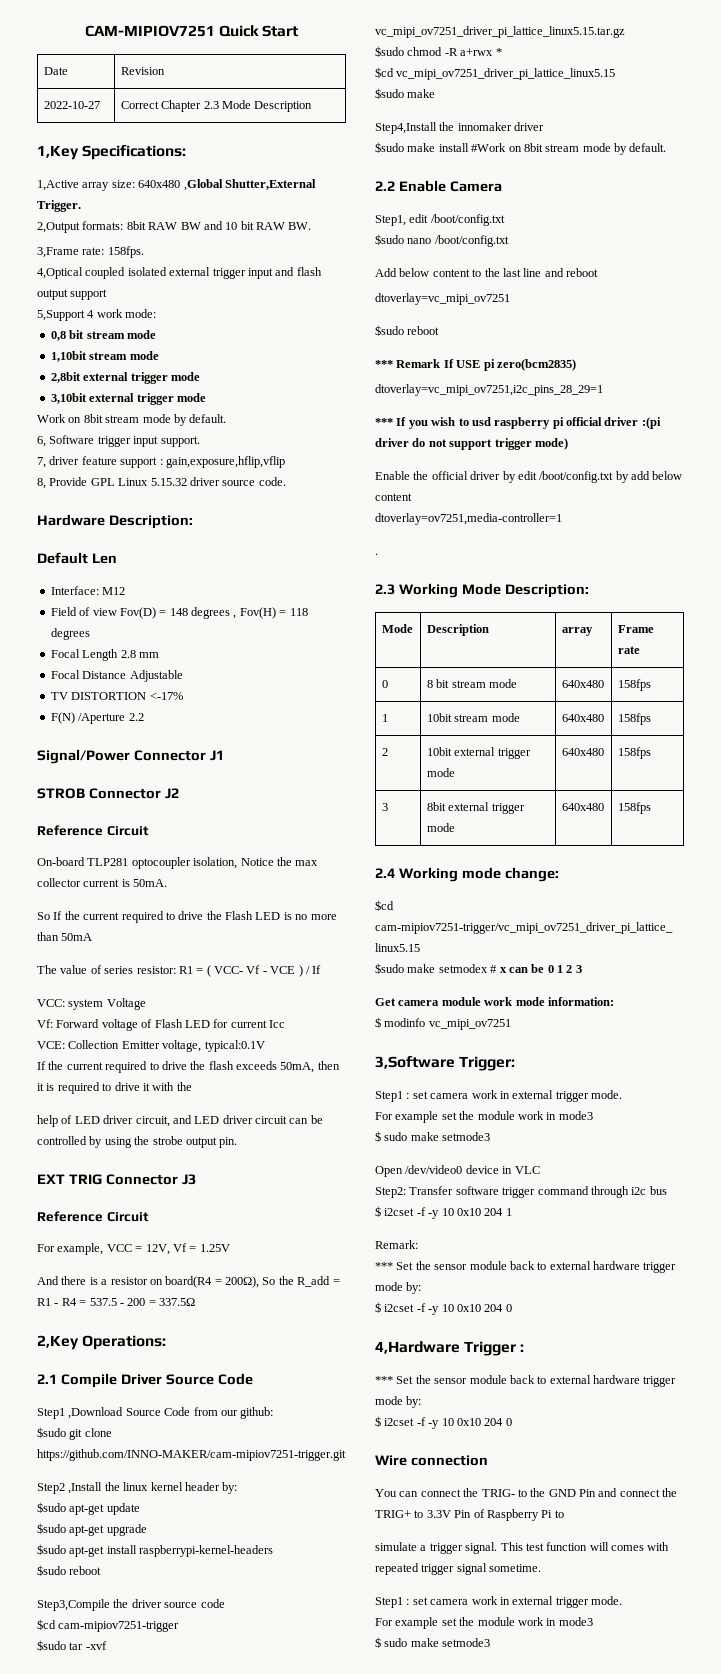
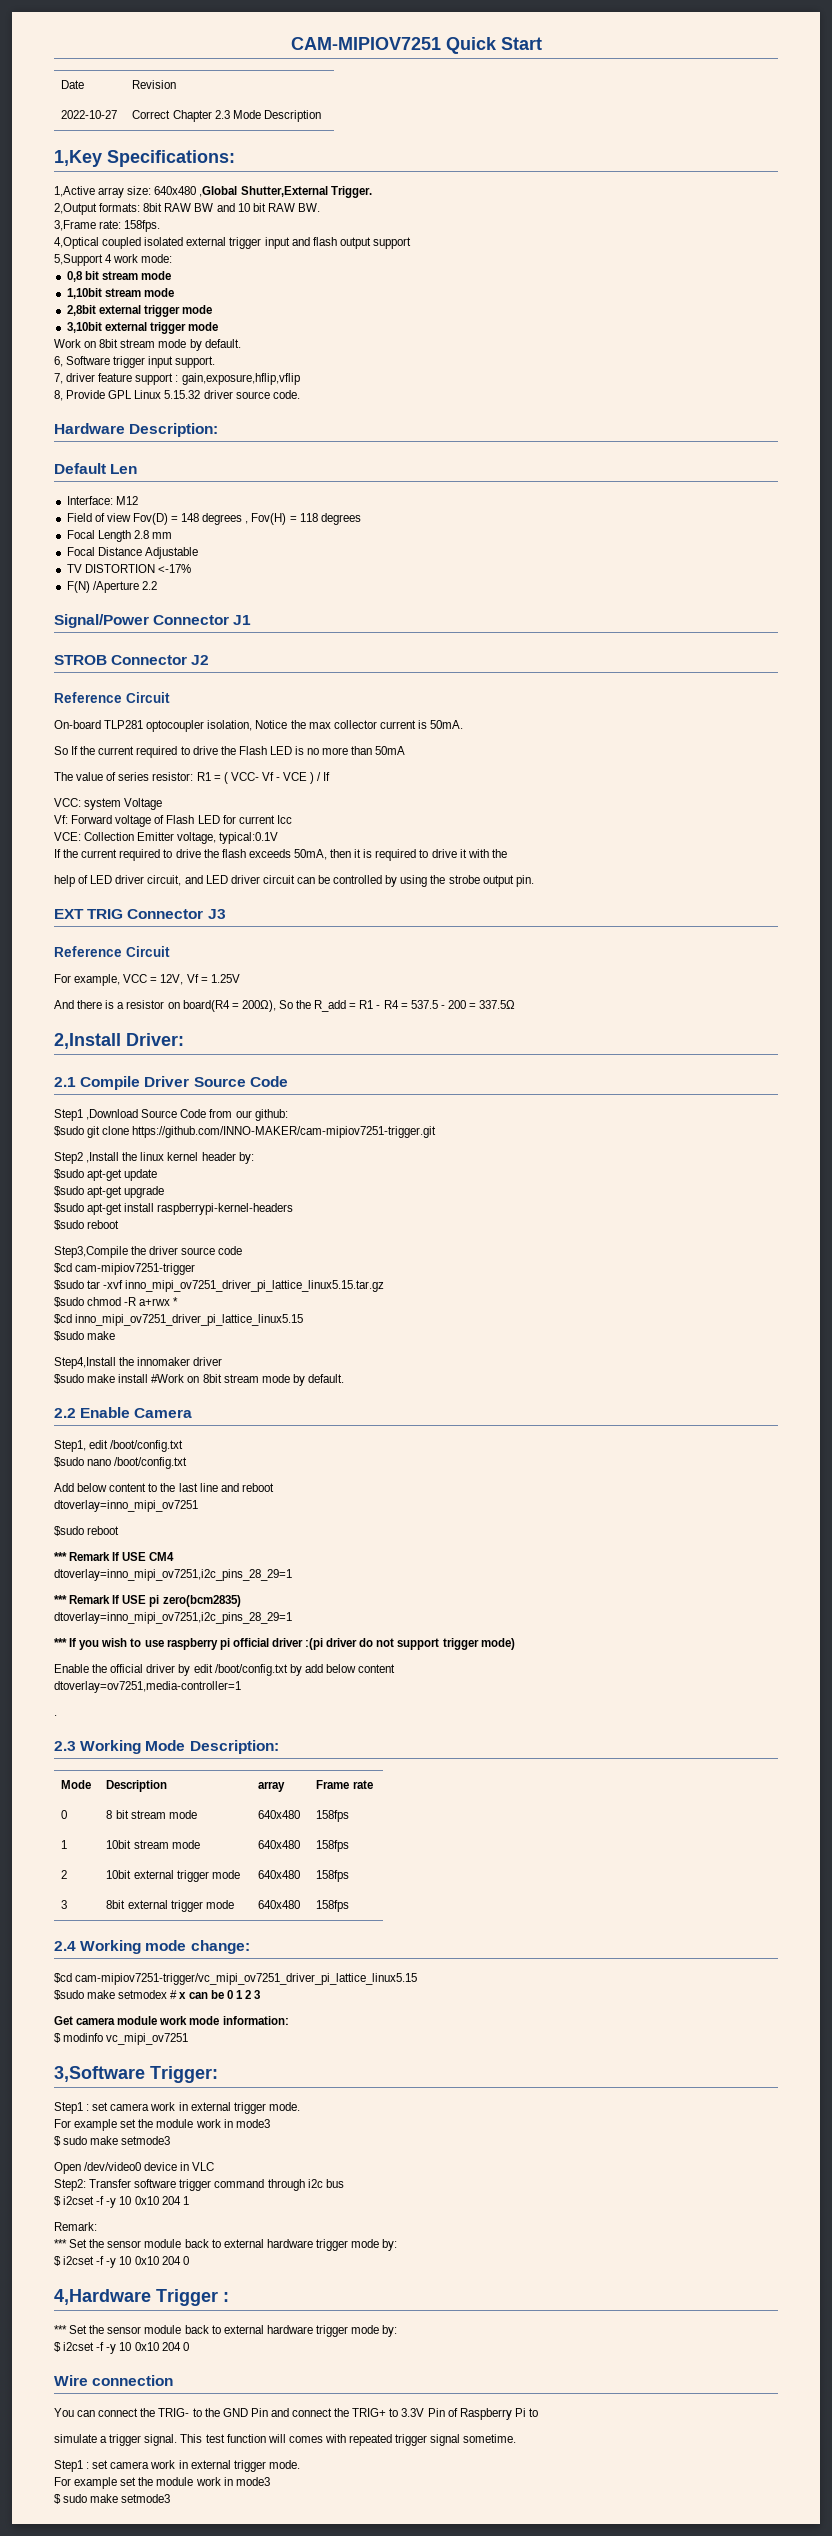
[37,1335,167,1350] 2,Key Operations: -> [54,1033,184,1049] 2,Install Driver:
[375,26,625,38] vc_mipi_ov7251_driver_pi_lattice_linux5.15.tar.gz -> [125,1280,385,1292] inno_mipi_ov7251_driver_pi_lattice_linux5.15.tar.gz
[396,68,616,80] vc_mipi_ov7251_driver_pi_lattice_linux5.15 -> [75,1314,304,1326] inno_mipi_ov7251_driver_pi_lattice_linux5.15
[375,293,510,305] [375,325,440,336] dtoverlay=vc_mipi_ov7251 // $sudo reboot -> [54,1500,198,1512] [54,1526,120,1536] [54,1552,175,1561] [54,1569,292,1581] dtoverlay=inno_mipi_ov7251 // $sudo reboot // *** Remark If USE CM4 // dtoverlay=inno_mipi_ov7251,i2c_pins_28_29=1
[375,384,603,396] dtoverlay=vc_mipi_ov7251,i2c_pins_28_29=1 -> [54,1612,292,1624] dtoverlay=inno_mipi_ov7251,i2c_pins_28_29=1
[471,417,491,426] usd -> [144,1640,164,1647] use

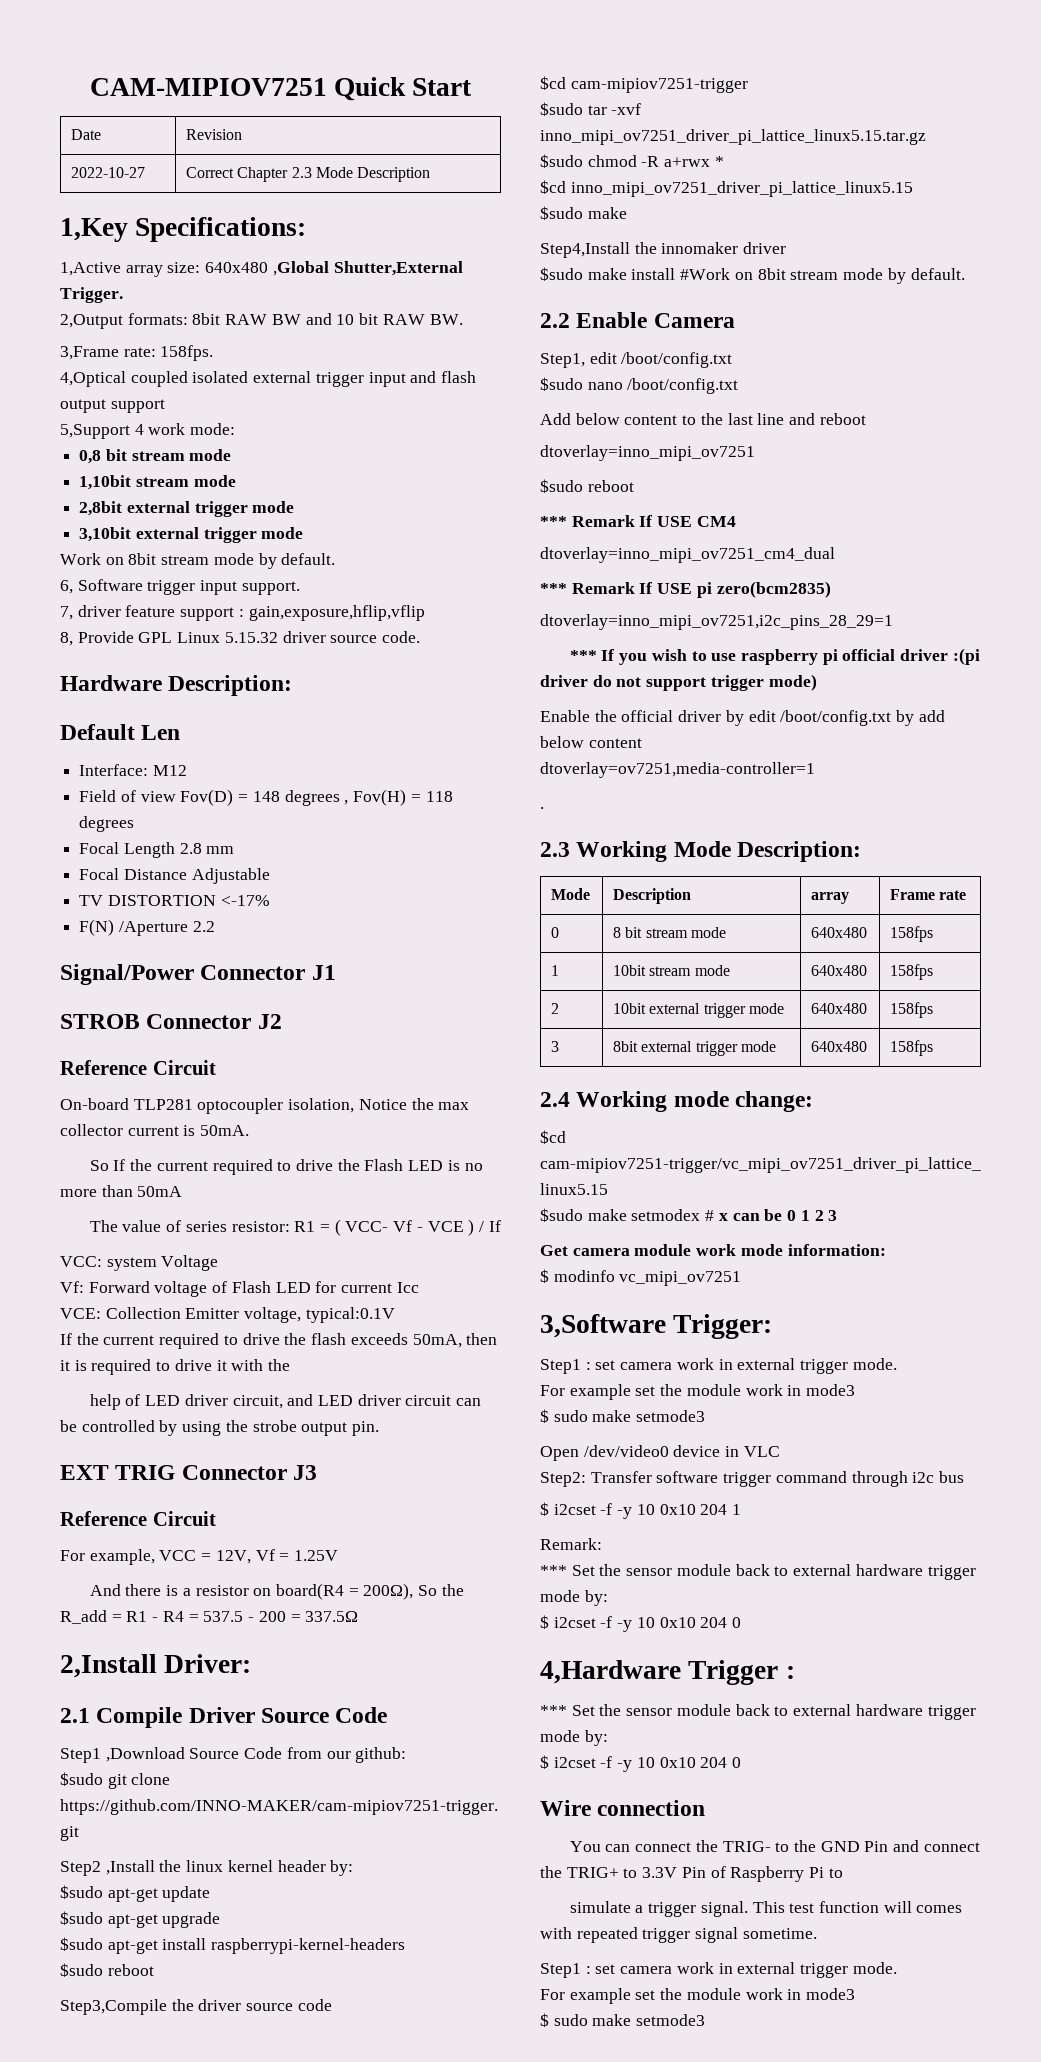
[54,1569,292,1581] dtoverlay=inno_mipi_ov7251,i2c_pins_28_29=1 -> [540,547,835,563] dtoverlay=inno_mipi_ov7251_cm4_dual

